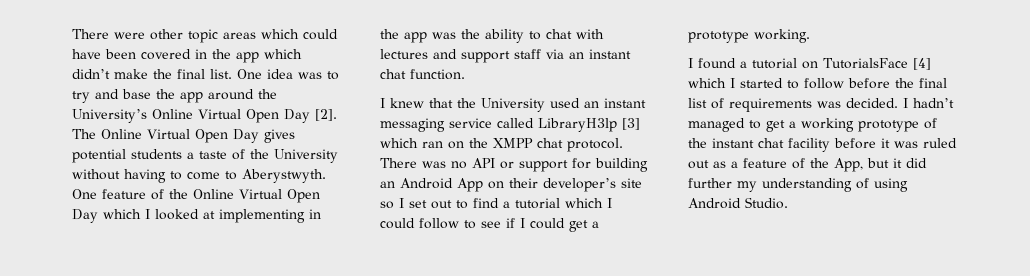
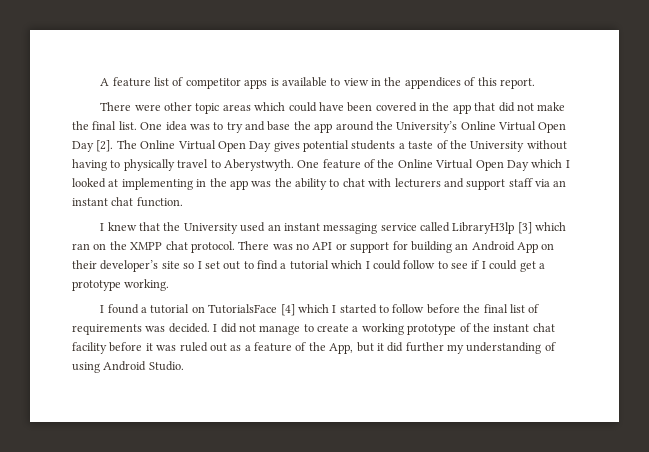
(72, 34) none -> [100,77,535,89] A feature list of competitor apps is available to view in the appendices of this report. //
[264,49,302,59] [72,69,110,79] which didn’t -> [474,102,534,112] that did not
[187,172,220,180] come -> [123,159,209,171] physically travel
[380,49,428,59] lectures -> [394,178,441,188] lecturers
[913,98,954,108] [688,118,785,132] hadn’t managed to get -> [220,323,349,335] did not manage to create

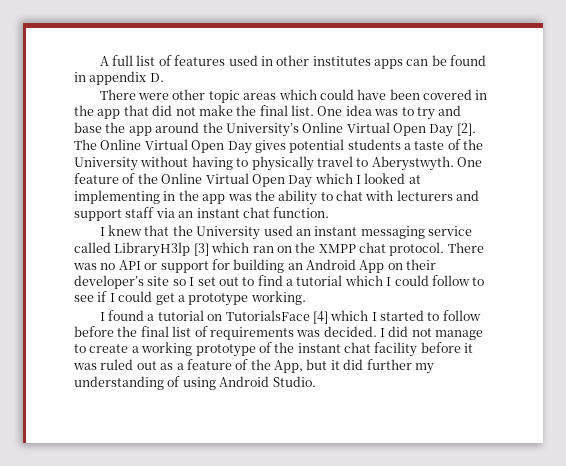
[112,77,535,89] feature list of competitor apps is available to view in the appendices of this report. -> [112,55,487,69] [74,71,164,85] full list of features used in other institutes apps can be found in appendix D.

